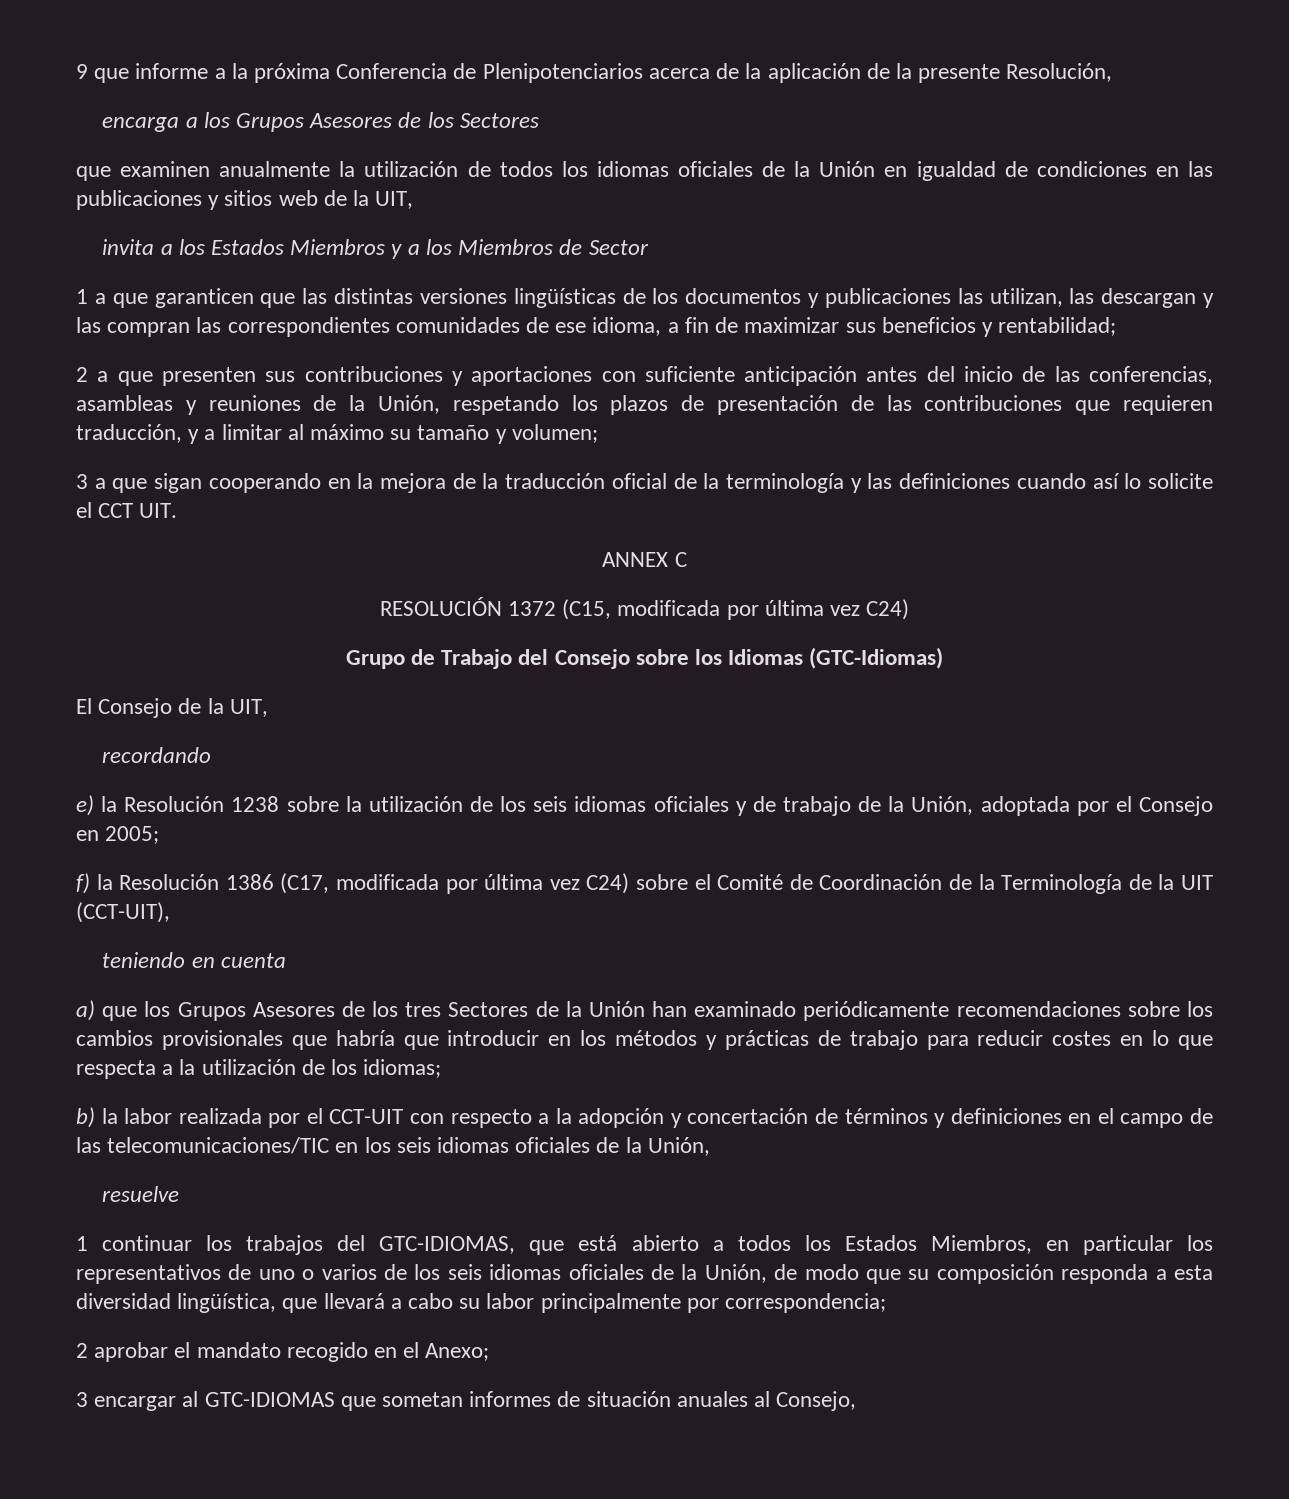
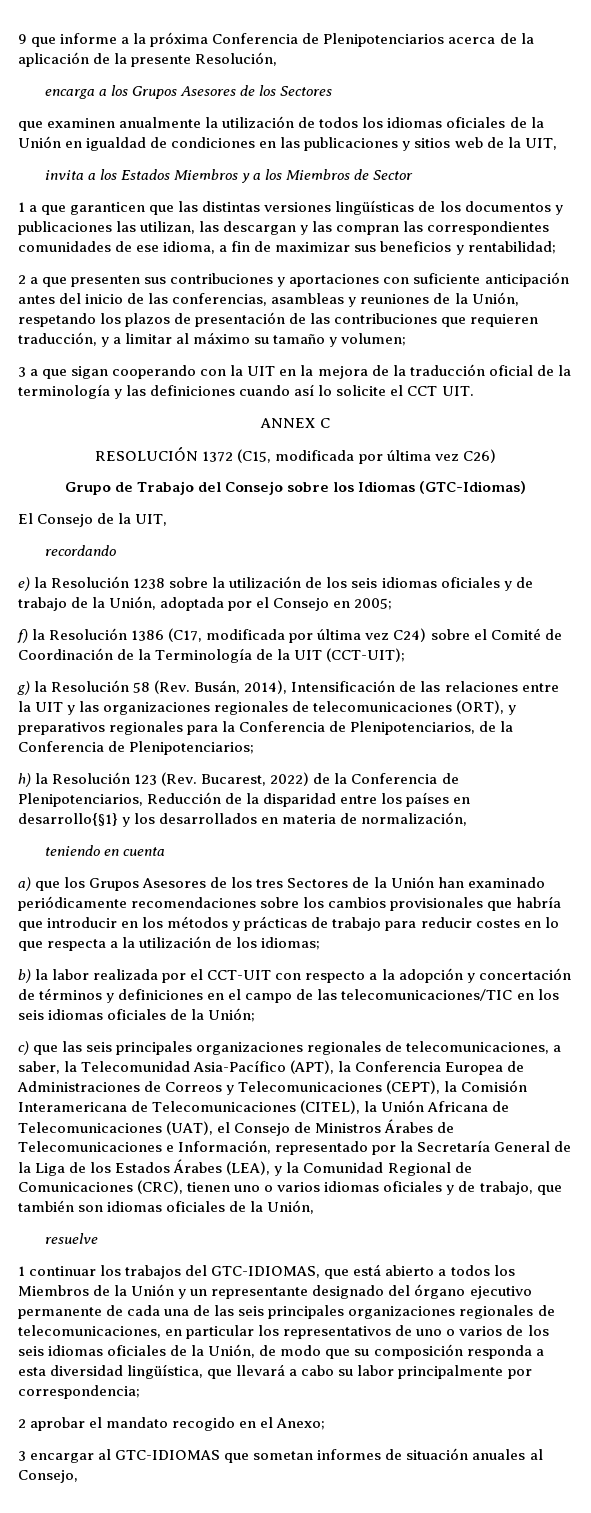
(321, 483) none -> [200,365,276,376] con la UIT
[866,599,910,620] C24) -> [462,449,496,463] C26)
[76,902,170,923] (CCT-UIT), -> [326,648,406,662] [17,680,559,695] [18,700,517,715] [18,721,514,735] [18,741,255,755] [18,772,459,787] [18,792,471,807] [18,812,468,827] (CCT-UIT); // g) la Resolución 58 (Rev. Busán, 2014), Intensificación de las relaciones entre la UIT y las organizaciones regionales de telecomunicaciones (ORT), y preparativos regionales para la Conferencia de Plenipotenciarios, de la Conferencia de Plenipotenciarios; // h) la Resolución 123 (Rev. Bucarest, 2022) de la Conferencia de Plenipotenciarios, Reducción de la disparidad entre los países en desarrollo{§1} y los desarrollados en materia de normalización,
(642, 1145) none -> [208,1008,256,1022] [18,1041,562,1055] [18,1060,525,1075] [17,1080,528,1095] [18,1100,510,1114] [18,1119,455,1136] [18,1140,572,1155] [18,1159,472,1176] [18,1180,562,1195] [18,1200,264,1212] Unión; // c) que las seis principales organizaciones regionales de telecomunicaciones, a saber, la Telecomunidad Asia-Pacífico (APT), la Conferencia Europea de Administraciones de Correos y Telecomunicaciones (CEPT), la Comisión Interamericana de Telecomunicaciones (CITEL), la Unión Africana de Telecomunicaciones (UAT), el Consejo de Ministros Árabes de Telecomunicaciones e Información, representado por la Secretaría General de la Liga de los Estados Árabes (LEA), y la Comunidad Regional de Comunicaciones (CRC), tienen uno o varios idiomas oficiales y de trabajo, que también son idiomas oficiales de la
[844,1235,1032,1254] Estados Miembros, -> [18,1284,532,1299] [18,1305,555,1319] [18,1325,161,1338] Miembros de la Unión y un representante designado del órgano ejecutivo permanente de cada una de las seis principales organizaciones regionales de telecomunicaciones,

